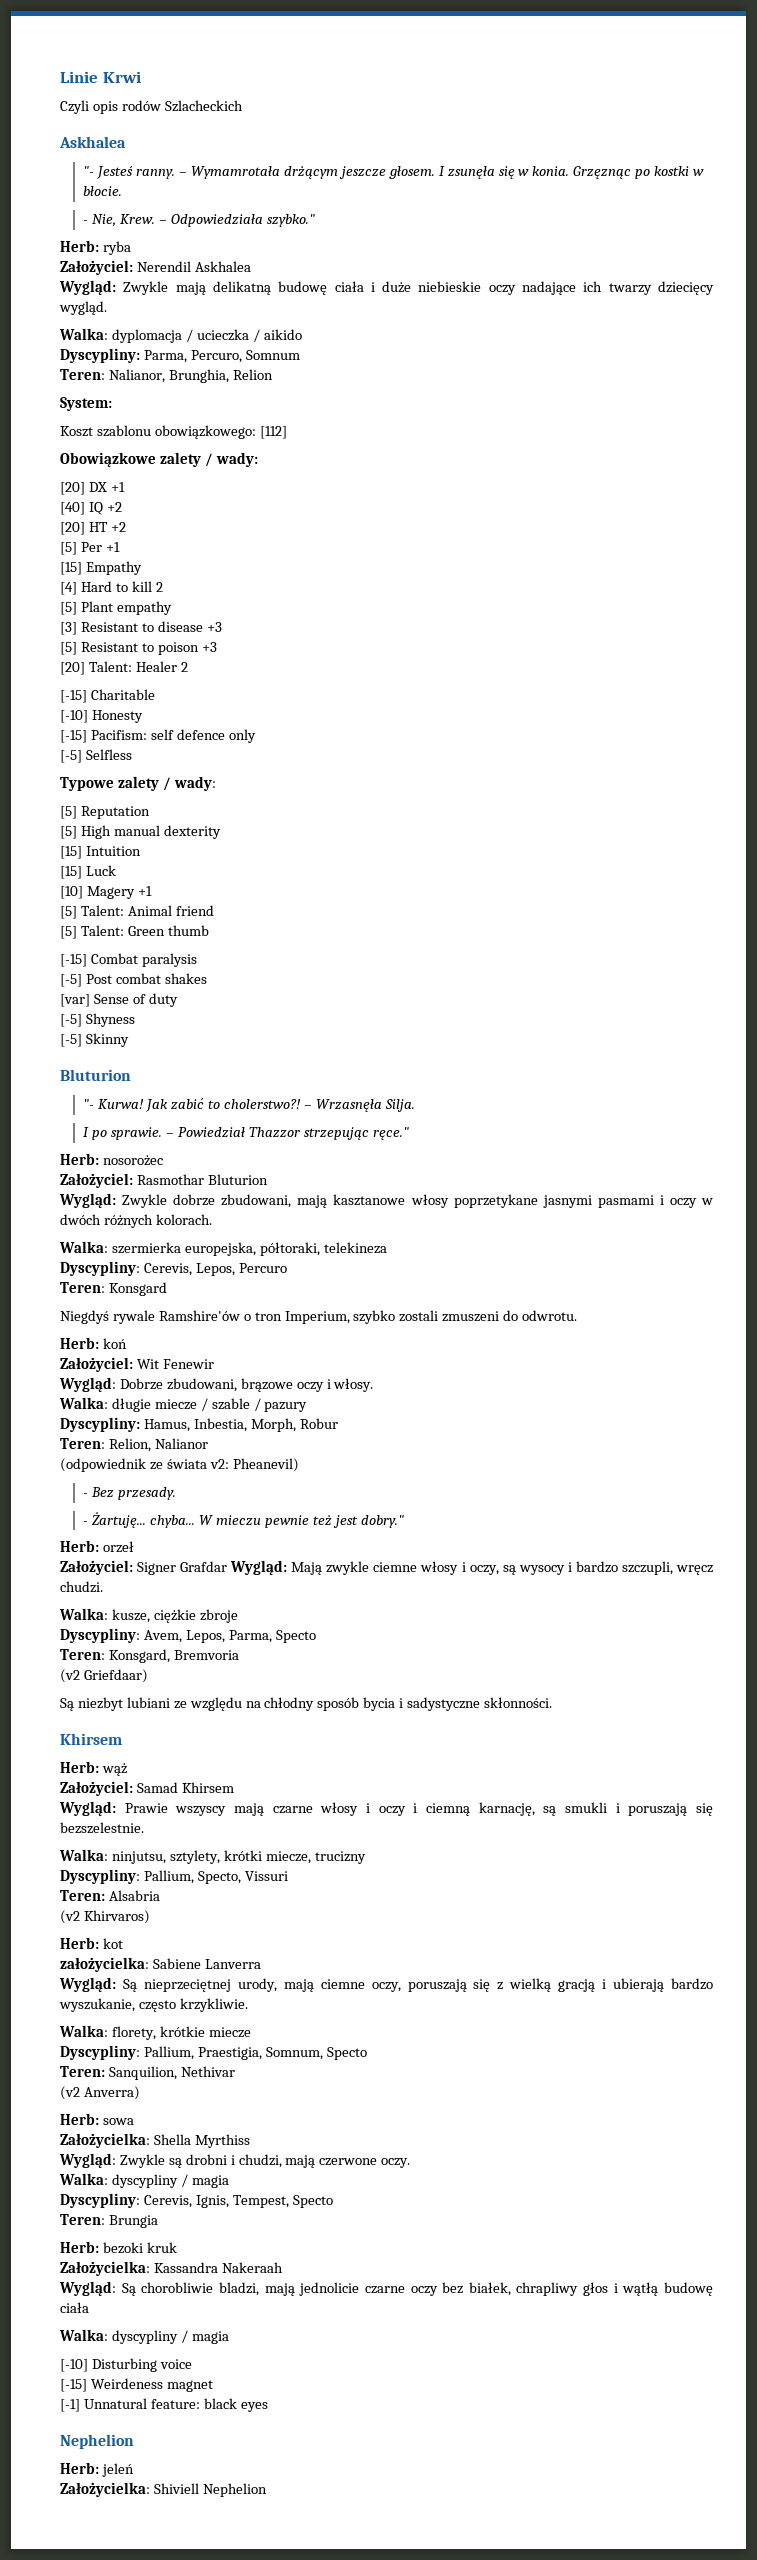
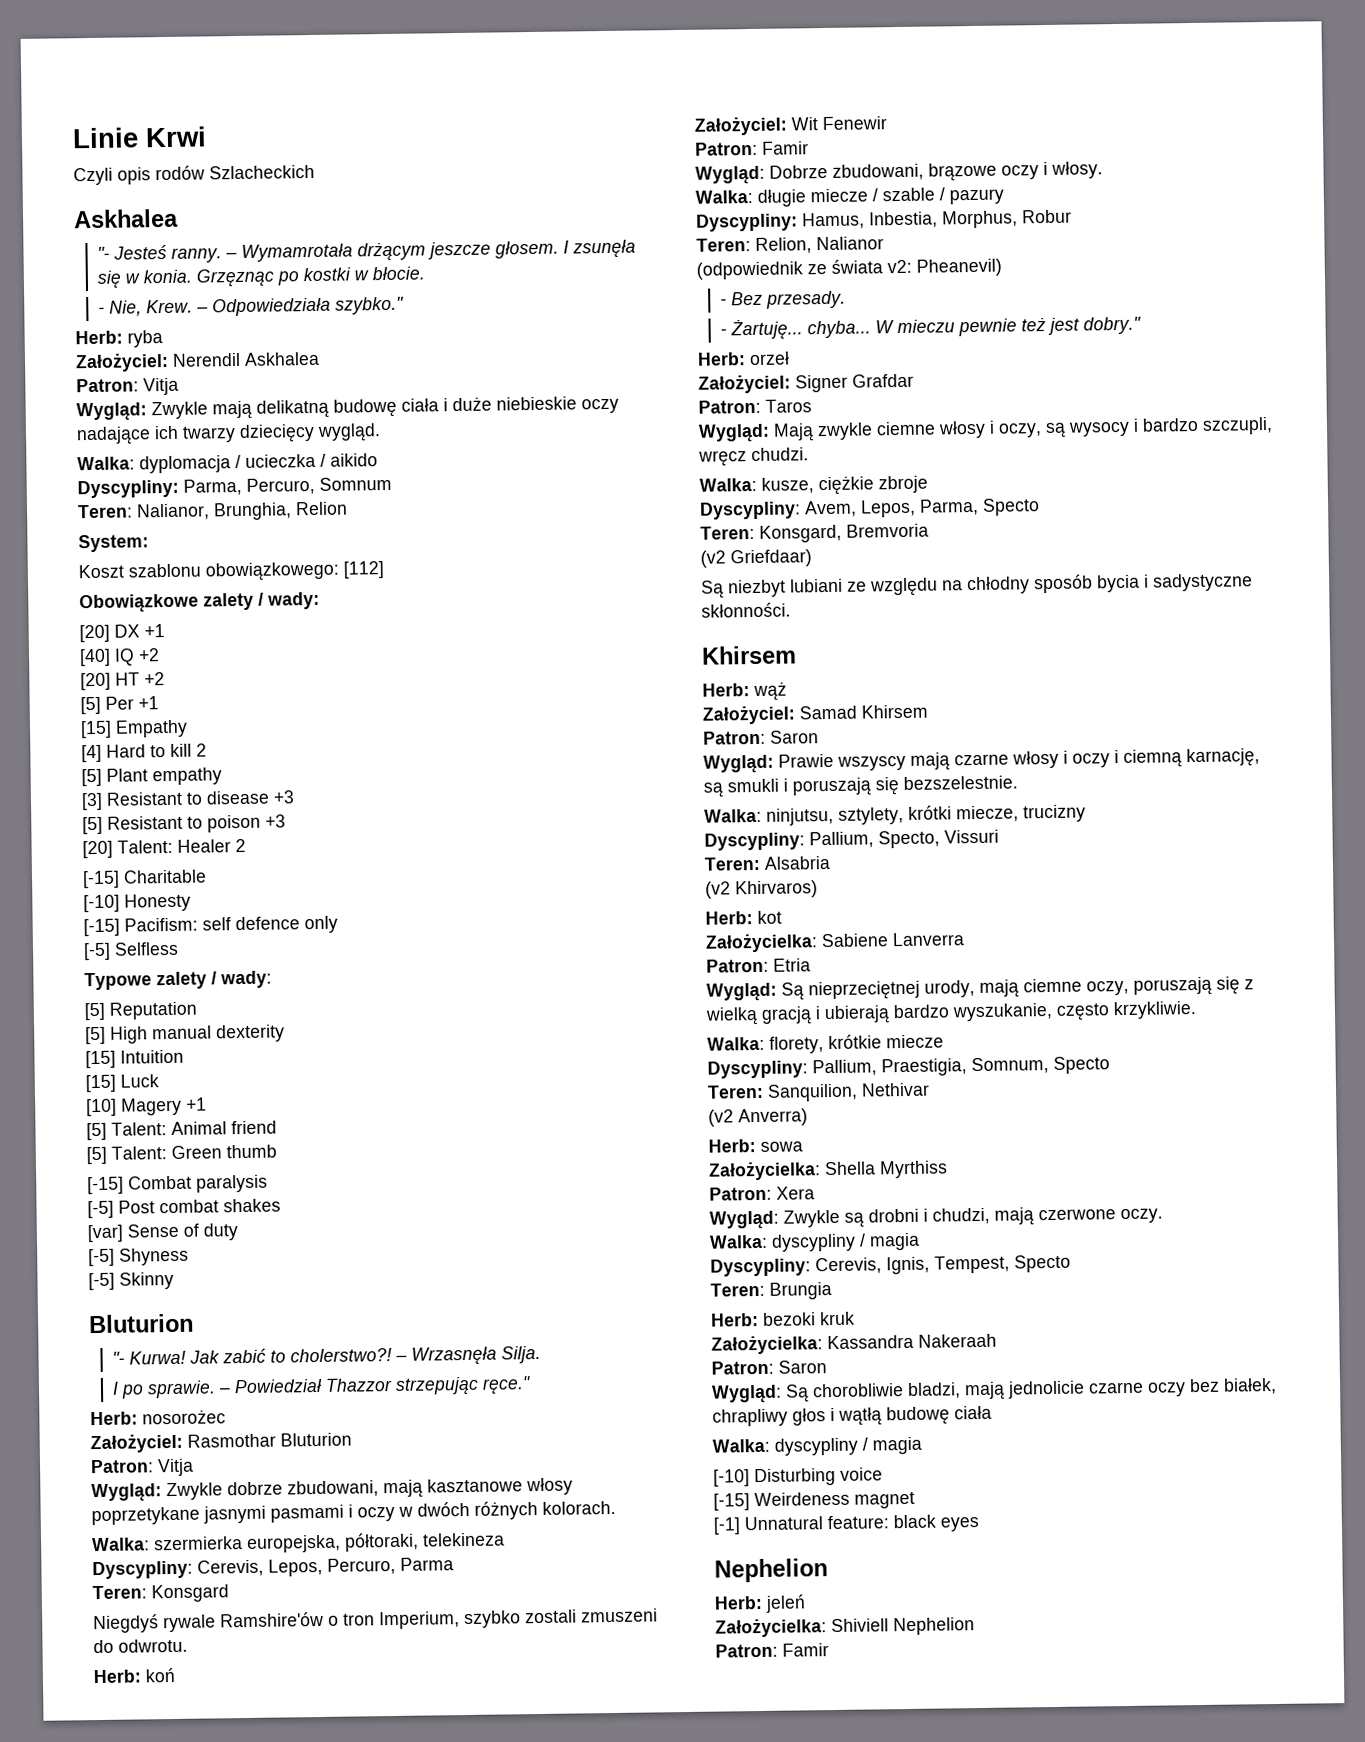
(251, 266) none -> [76,377,179,396] // Patron: Vitja
(268, 1179) none -> [90,1458,194,1477] // Patron: Vitja
[238,1263,287,1273] Percuro -> [327,1557,454,1575] Percuro, Parma
(214, 1364) none -> [695,141,809,156] // Patron: Famir
[250,1418,296,1432] Morph, -> [942,210,1018,229] Morphus,
(228, 1566) none -> [698,399,812,414] // Patron: Taros //
(234, 1787) none -> [703,730,819,745] // Patron: Saron
[60,1957,149,1972] założycielka: -> [705,933,818,953] Założycielka:
(261, 1964) none -> [706,958,811,973] // Patron: Etria
(250, 2141) none -> [709,1186,815,1201] // Patron: Xera
(283, 2267) none -> [711,1360,827,1375] // Patron: Saron
(267, 2490) none -> [715,1643,829,1658] // Patron: Famir

